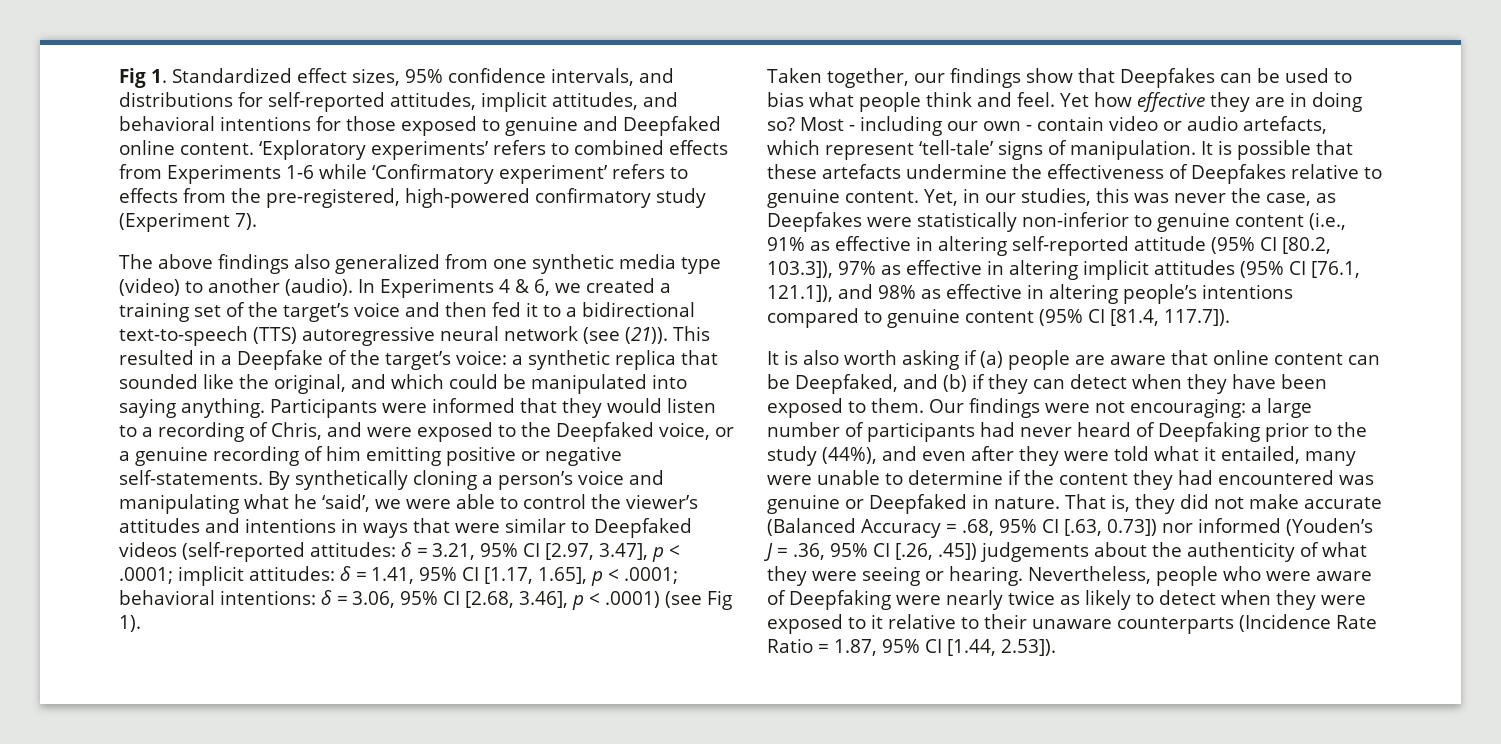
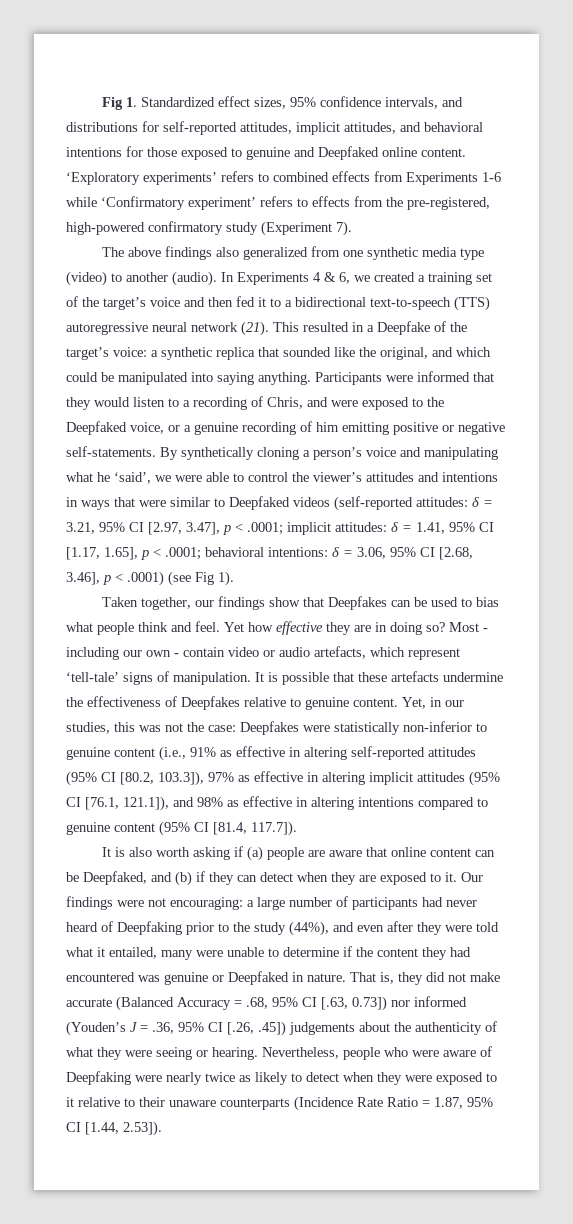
[583,327,668,344] (see (21)). -> [241,321,269,336] (21).
[1173,188,1336,206] never the case, as -> [165,722,236,732] not the case:
[1134,236,1206,251] attitude -> [428,747,476,757] attitudes
[1123,284,1197,304] people’s -> (354, 803) none
[1232,374,1327,389] [767,398,924,418] have been exposed to them. -> [359,872,457,885] are exposed to it.

